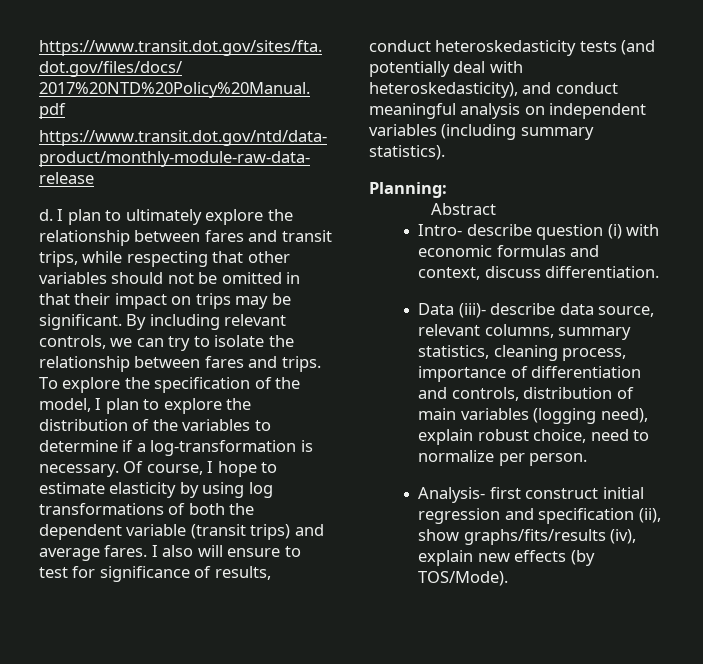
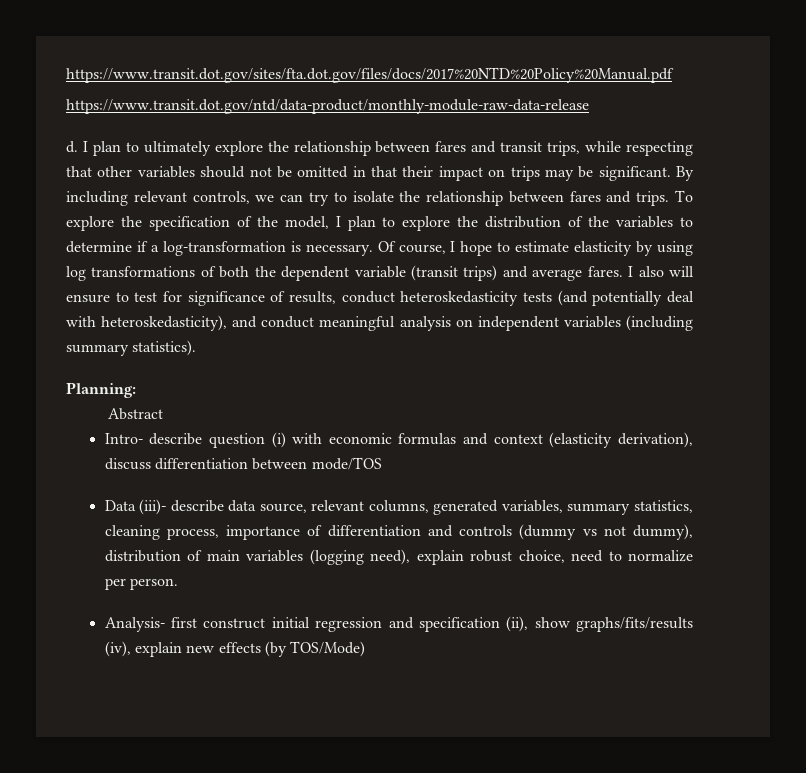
[418,266,660,280] context, discuss differentiation. -> [493,432,693,448] [104,457,382,470] context (elasticity derivation), discuss differentiation between mode/TOS
(554, 331) none -> [433,500,563,515] generated variables,
[451,387,519,401] controls, -> [459,524,694,540] controls (dummy vs not dummy),
[418,571,509,586] TOS/Mode). -> [290,641,366,657] TOS/Mode)

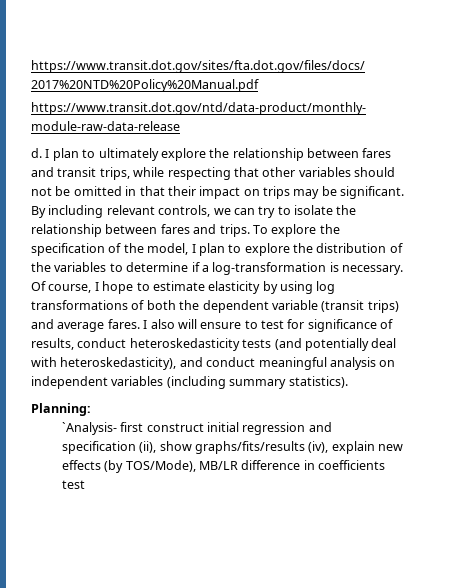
[108,408,164,420] [104,432,693,448] [104,457,382,470] [104,499,693,515] [104,524,694,540] [104,549,693,565] [104,578,179,590] [104,617,165,632] Abstract // Intro- describe question (i) with economic formulas and context (elasticity derivation), discuss differentiation between mode/TOS // Data (iii)- describe data source, relevant columns, generated variables, summary statistics, cleaning process, importance of differentiation and controls (dummy vs not dummy), distribution of main variables (logging need), explain robust choice, need to normalize per person. // Analysis- -> [61,422,117,435] `Analysis-
[290,641,366,657] TOS/Mode) -> [125,460,386,472] [61,480,85,489] TOS/Mode), MB/LR difference in coefficients test

